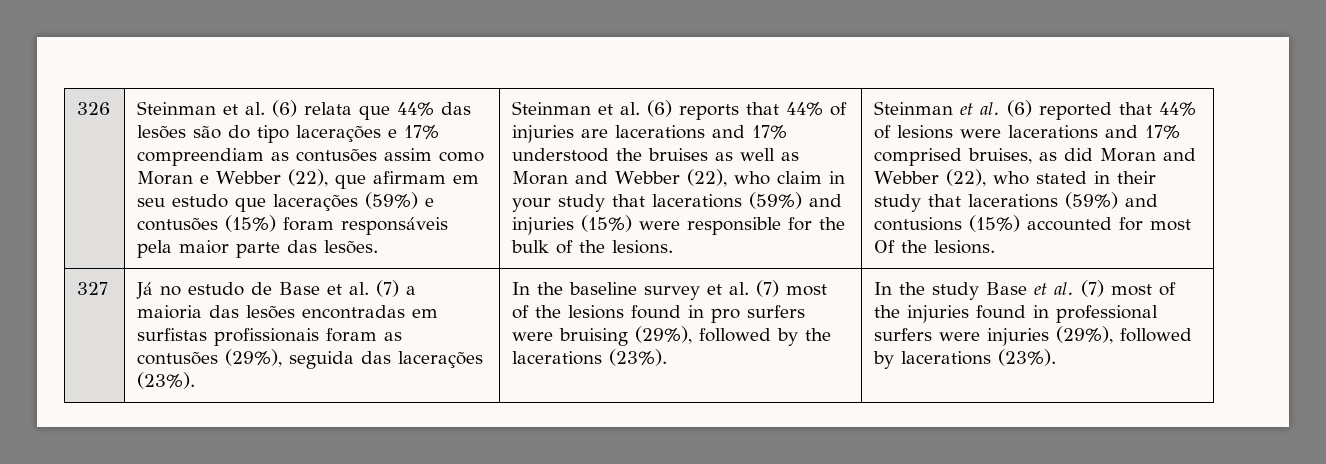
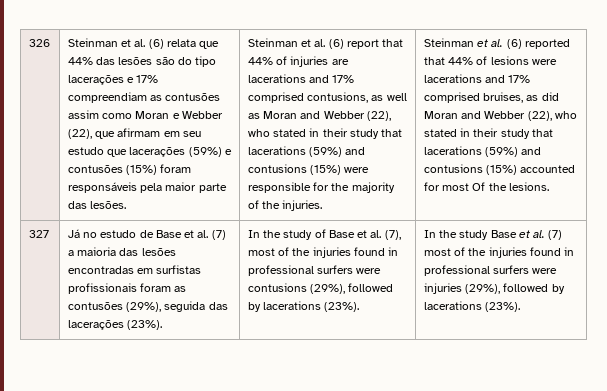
[679,104,740,120] reports -> [346,39,379,49] report
[512,148,709,162] understood the bruises -> [247,92,369,103] comprised contusions,
[777,171,846,184] [512,192,843,212] [512,217,575,235] claim in your study that lacerations (59%) and injuries -> [273,128,403,139] [247,146,366,157] [247,164,307,173] stated in their study that lacerations (59%) and contusions
[511,240,674,254] bulk of the lesions. -> [351,182,395,193] [247,200,323,211] majority of the injuries.
[569,280,828,300] [512,305,806,323] [512,326,832,346] baseline survey et al. (7) most of the lesions found in pro surfers were bruising (29%), followed by the -> [283,229,401,240] [247,247,399,258] [247,265,382,276] [247,283,394,294] [247,302,261,312] study of Base et al. (7), most of the injuries found in professional surfers were contusions (29%), followed by

